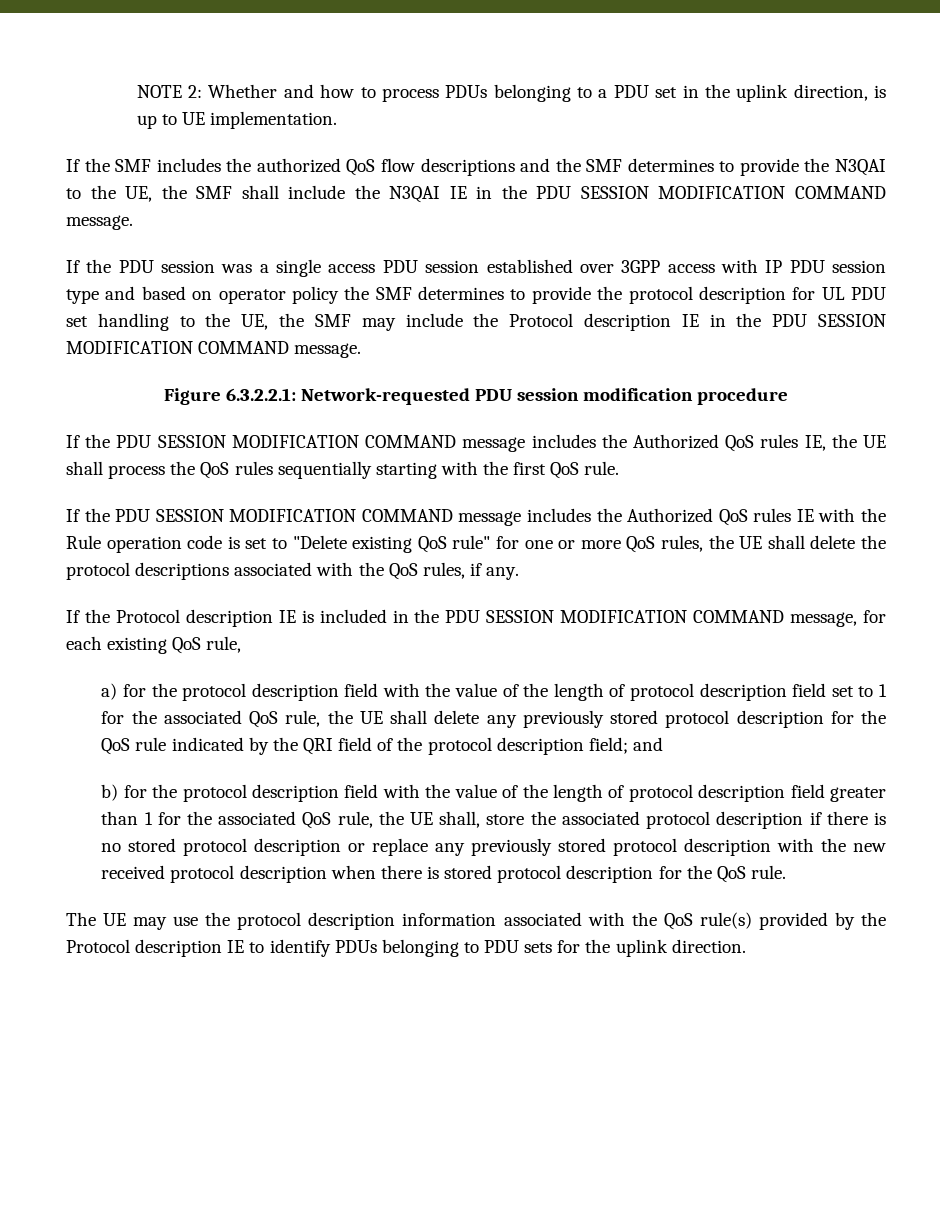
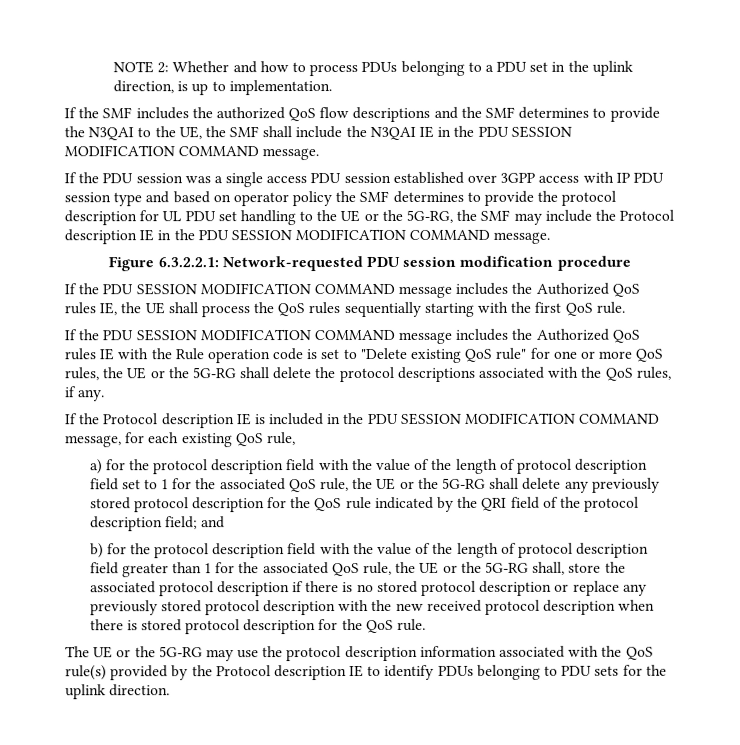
[181,112,205,125] UE -> (226, 86) none
[241,314,269,330] UE, -> [340,209,454,223] UE or the 5G-RG,
(763, 542) none -> [149,367,237,379] or the 5G-RG
(383, 717) none -> [399,477,486,489] or the 5G-RG
(434, 818) none -> [442,561,529,573] or the 5G-RG
(127, 919) none -> [116,646,203,658] or the 5G-RG

